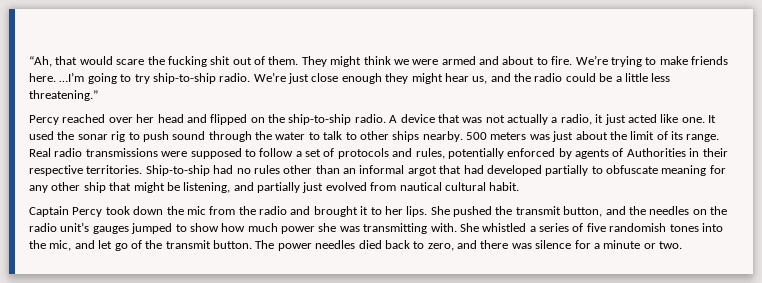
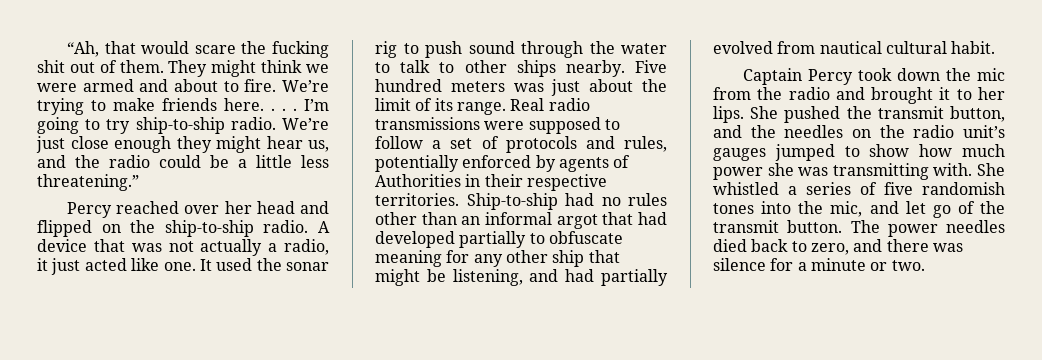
[59,72,85,82] …I’m -> [271,99,329,111] . . . I’m
[466,132,487,140] 500 -> [635,60,667,73] [375,79,442,92] Five hundred
[257,182,324,193] partially just -> [565,269,668,286] had partially

